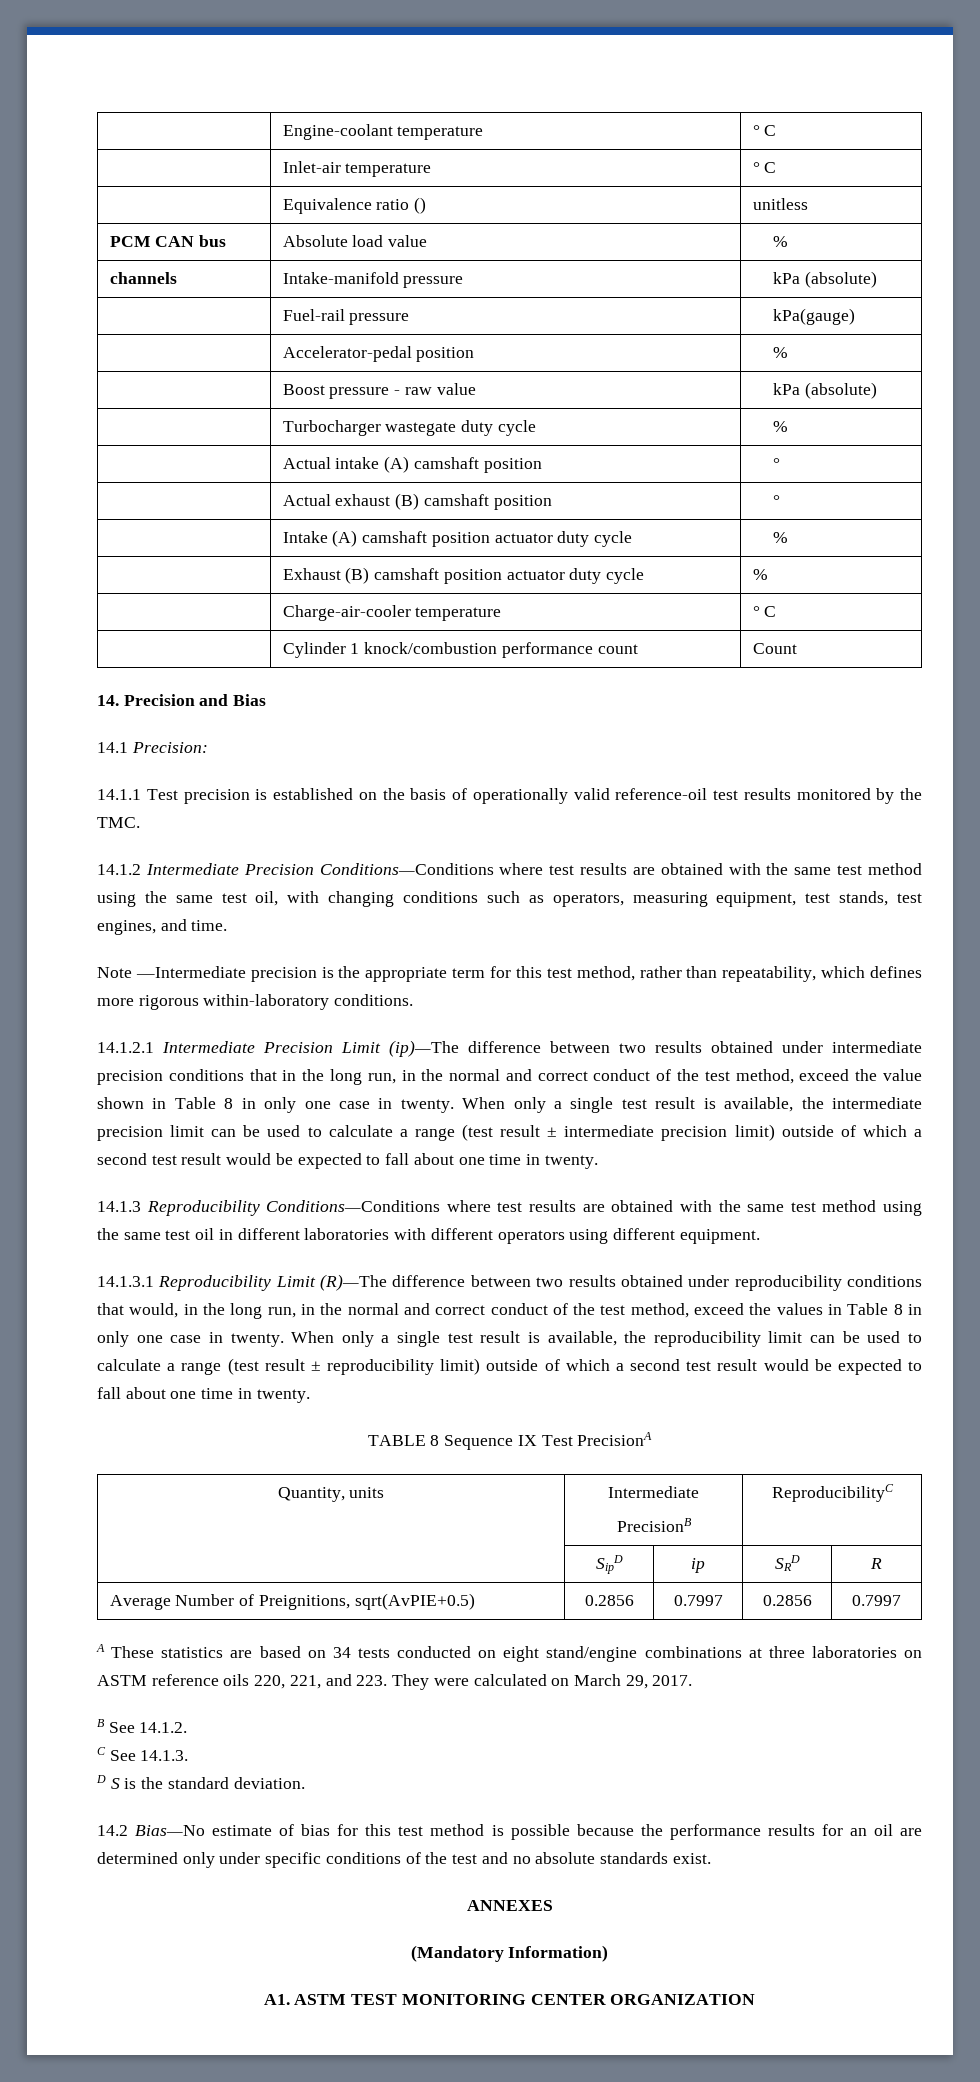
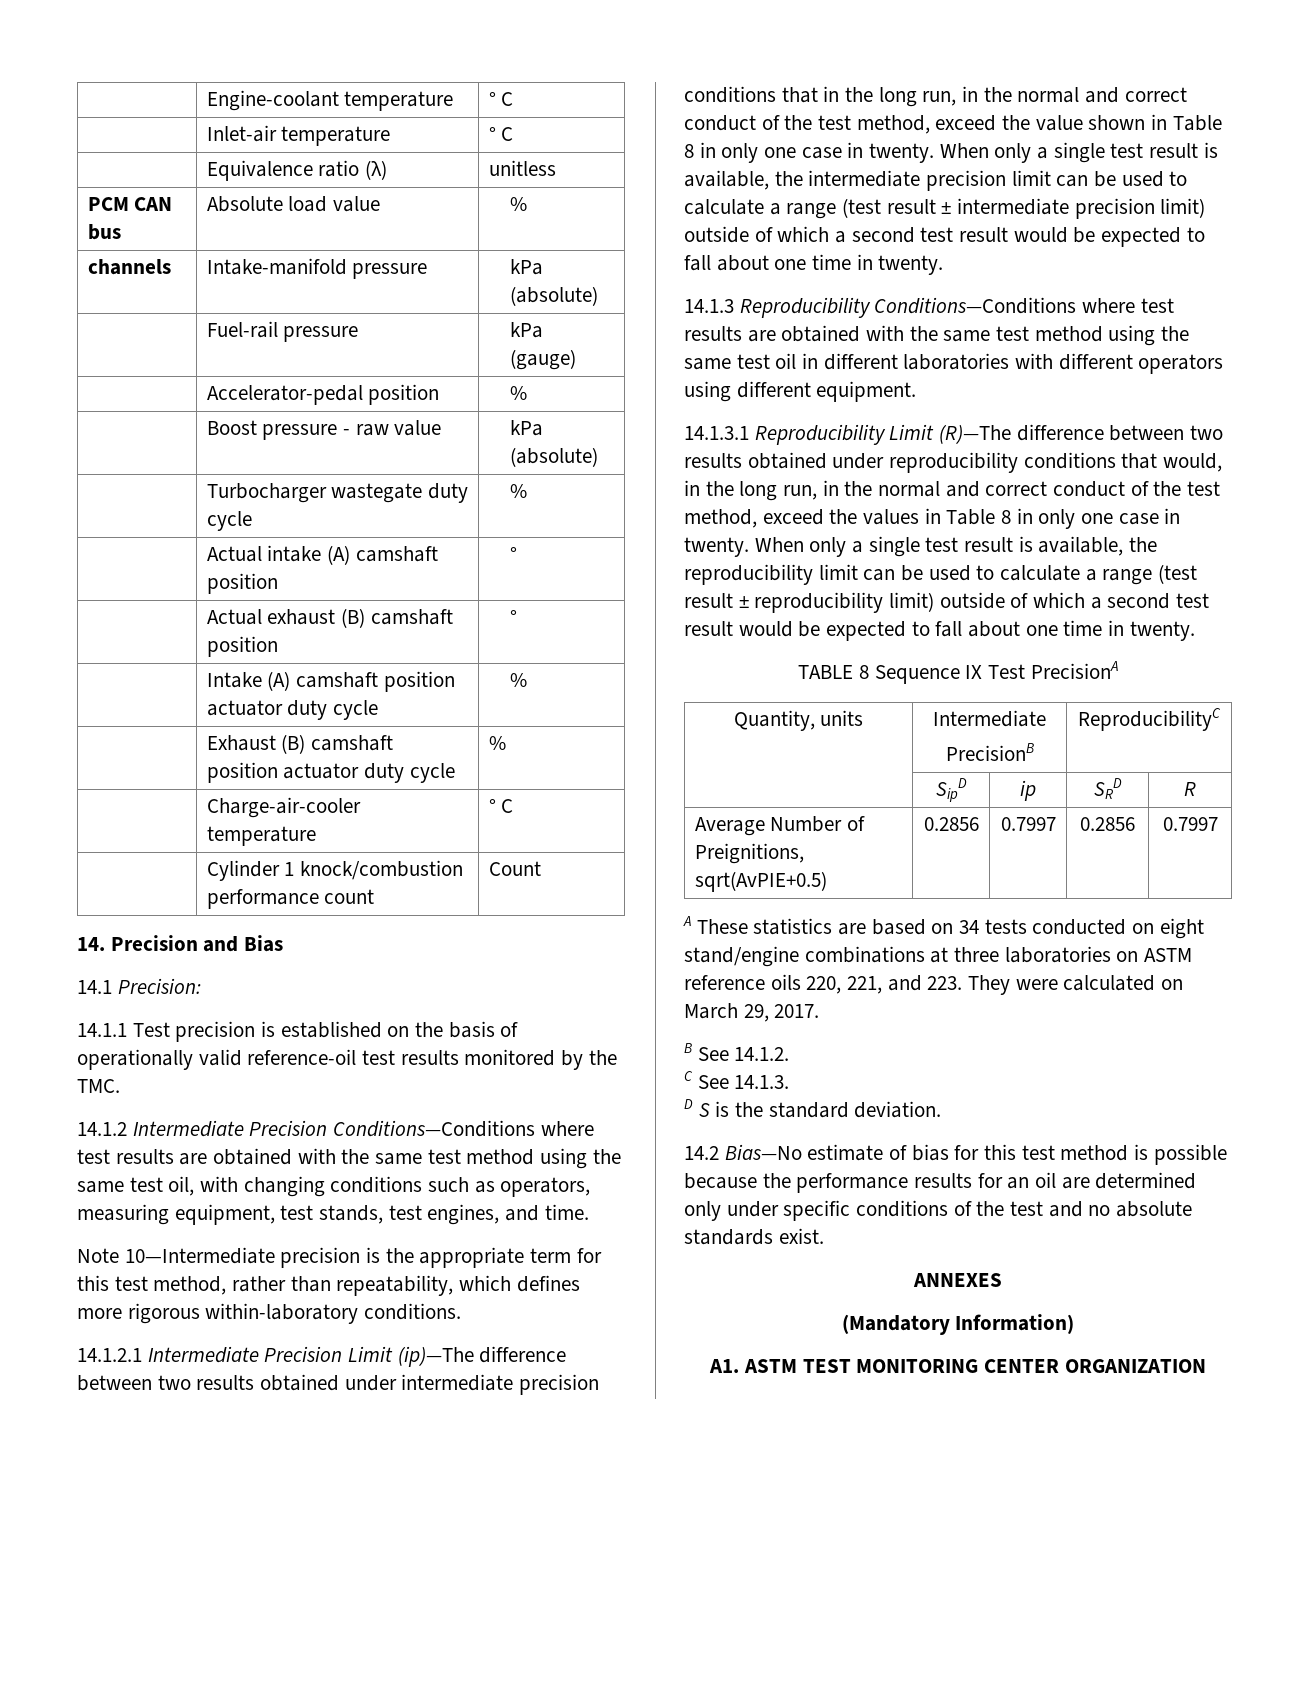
[414,197,427,214] () -> [364,160,387,180] (λ)
[772,308,855,325] kPa(gauge) -> [510,322,544,338] [510,349,577,370] kPa (gauge)
[135,966,246,978] —Intermediate -> [124,1247,275,1264] 10—Intermediate

